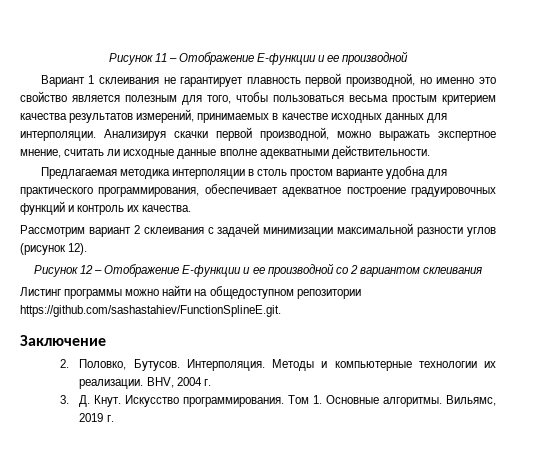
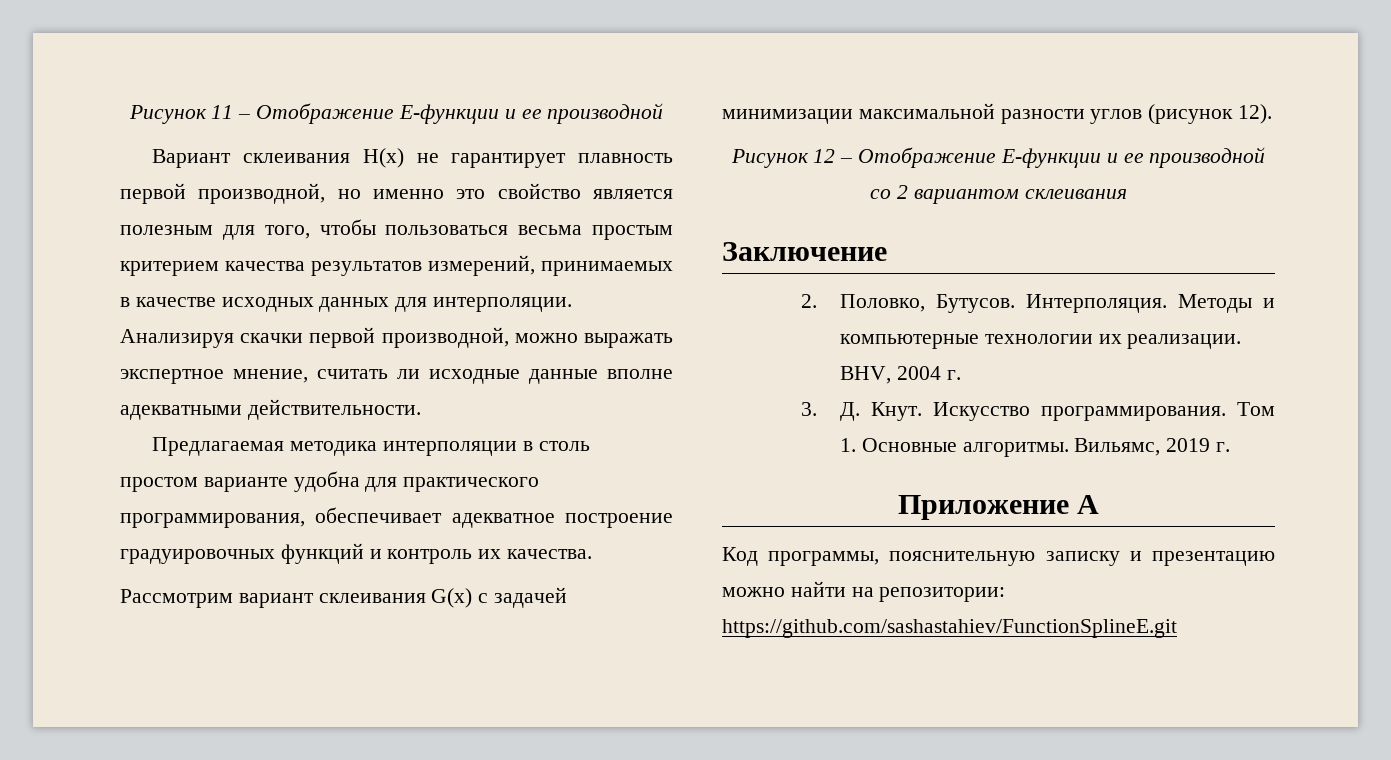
[88,75,159,84] 1 склеивания -> [243,148,404,168] склеивания H(x)
[133,225,204,234] 2 склеивания -> [318,588,473,608] склеивания G(x)
[20,285,361,299] [20,305,281,317] // Листинг программы можно найти на общедоступном репозитории https://github.com/sashastahiev/FunctionSplineE.git. -> (1127, 194) none
(114, 418) none -> [897,495,1100,520] [722,547,1275,566] [722,581,1006,602] [722,619,1177,638] // Приложение A // Код программы, пояснительную записку и презентацию можно найти на репозитории: https://github.com/sashastahiev/FunctionSplineE.git

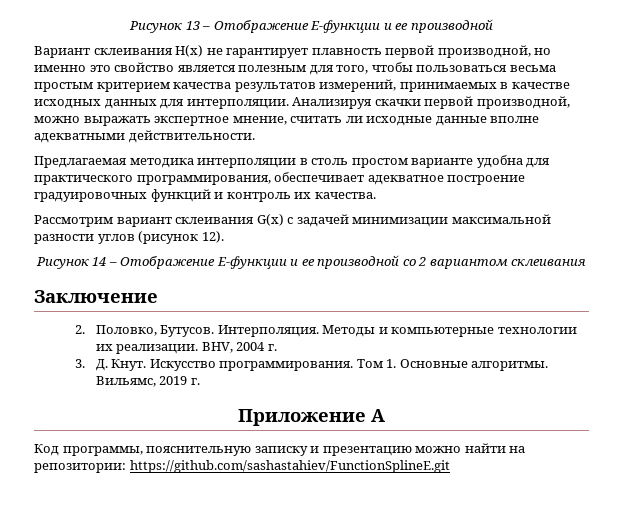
[128,105,234,124] Рисунок 11 -> [129,21,200,33] Рисунок 13
[813,149,836,163] 12 -> [92,257,107,266] 14

